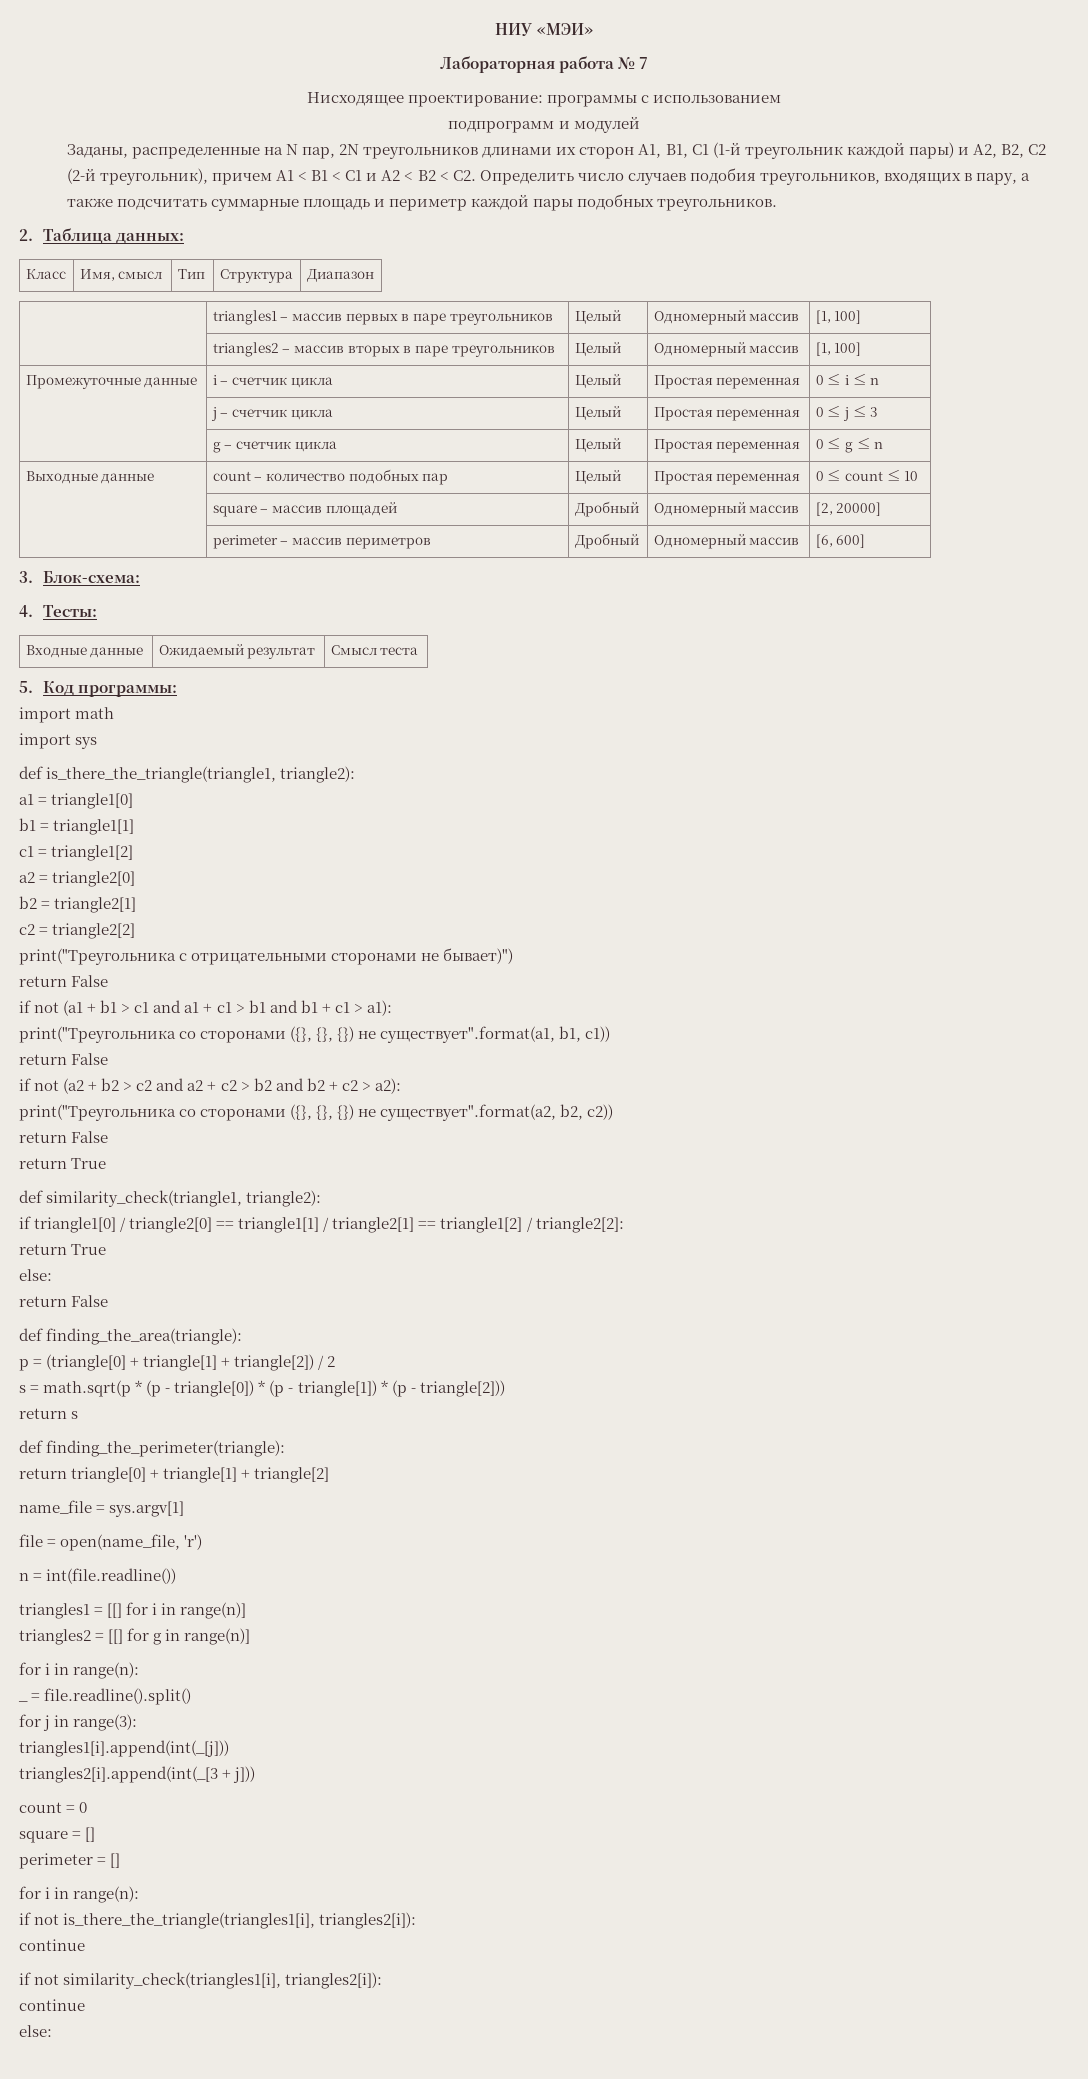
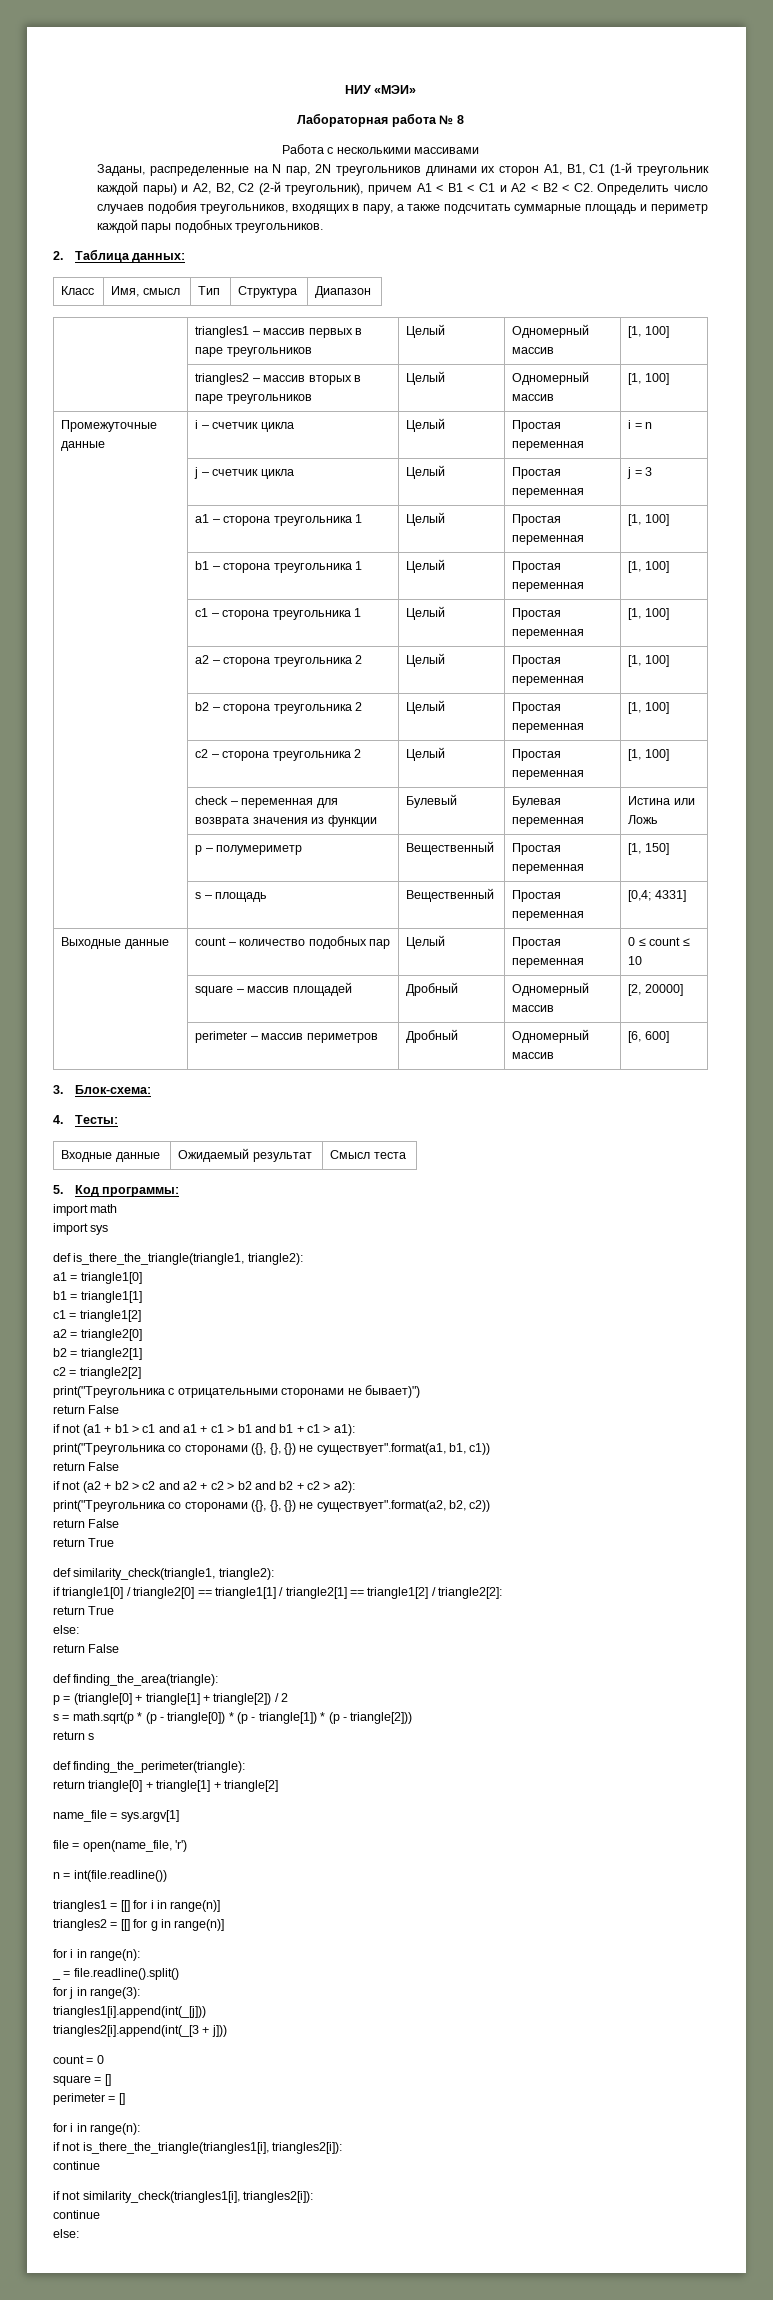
[639,57,649,69] [306,92,782,107] [448,116,640,133] 7 // Нисходящее проектирование: программы с использованием // подпрограмм и модулей -> [456,115,464,124] [281,144,480,154] 8 // Работа с несколькими массивами
[815,373,867,385] 0 ≤ i ≤ -> [628,420,642,429] i =
[815,405,879,421] [212,441,337,453] [574,438,621,452] [653,439,801,453] [815,437,884,453] 0 ≤ j ≤ 3 // | g – счетчик цикла | Целый | Простая переменная | 0 ≤ g ≤ n -> [627,467,653,479] [195,514,362,526] [406,512,446,526] [512,514,562,526] [512,535,585,545] [628,514,669,526] [195,561,362,573] [406,559,446,573] [512,561,562,573] [512,582,585,592] [628,561,669,573] [195,608,361,620] [406,606,446,620] [512,608,562,620] [512,629,585,639] [628,608,669,620] [195,655,362,667] [406,653,446,667] [512,655,562,667] [512,676,585,686] [628,655,669,667] [195,702,362,714] [406,700,446,714] [512,702,562,714] [512,723,585,733] [628,702,669,714] [195,749,361,761] [406,747,446,761] [512,749,562,761] [512,770,585,780] [628,749,669,761] [195,796,338,808] [195,815,377,827] [406,794,458,808] [512,796,562,808] [512,817,585,827] [628,796,695,805] [628,815,659,824] [195,845,303,855] [406,841,495,855] [512,843,562,855] [512,864,585,874] [628,843,669,855] [195,892,268,902] [406,888,495,902] [512,890,562,902] [512,911,585,921] [628,890,686,902] j = 3 // | a1 – сторона треугольника 1 | Целый | Простая переменная | [1, 100] // | b1 – сторона треугольника 1 | Целый | Простая переменная | [1, 100] // | c1 – сторона треугольника 1 | Целый | Простая переменная | [1, 100] // | a2 – сторона треугольника 2 | Целый | Простая переменная | [1, 100] // | b2 – сторона треугольника 2 | Целый | Простая переменная | [1, 100] // | c2 – сторона треугольника 2 | Целый | Простая переменная | [1, 100] // | check – переменная для возврата значения из функции | Булевый | Булевая переменная | Истина или Ложь // | p – полумериметр | Вещественный | Простая переменная | [1, 150] // | s – площадь | Вещественный | Простая переменная | [0,4; 4331]

